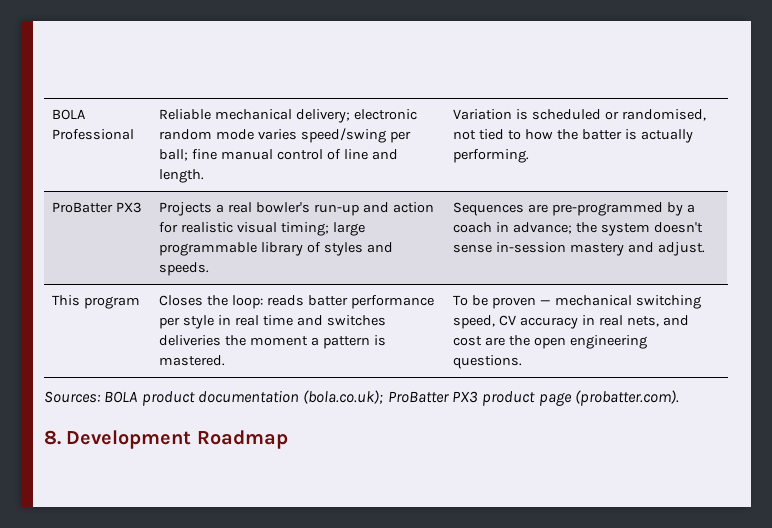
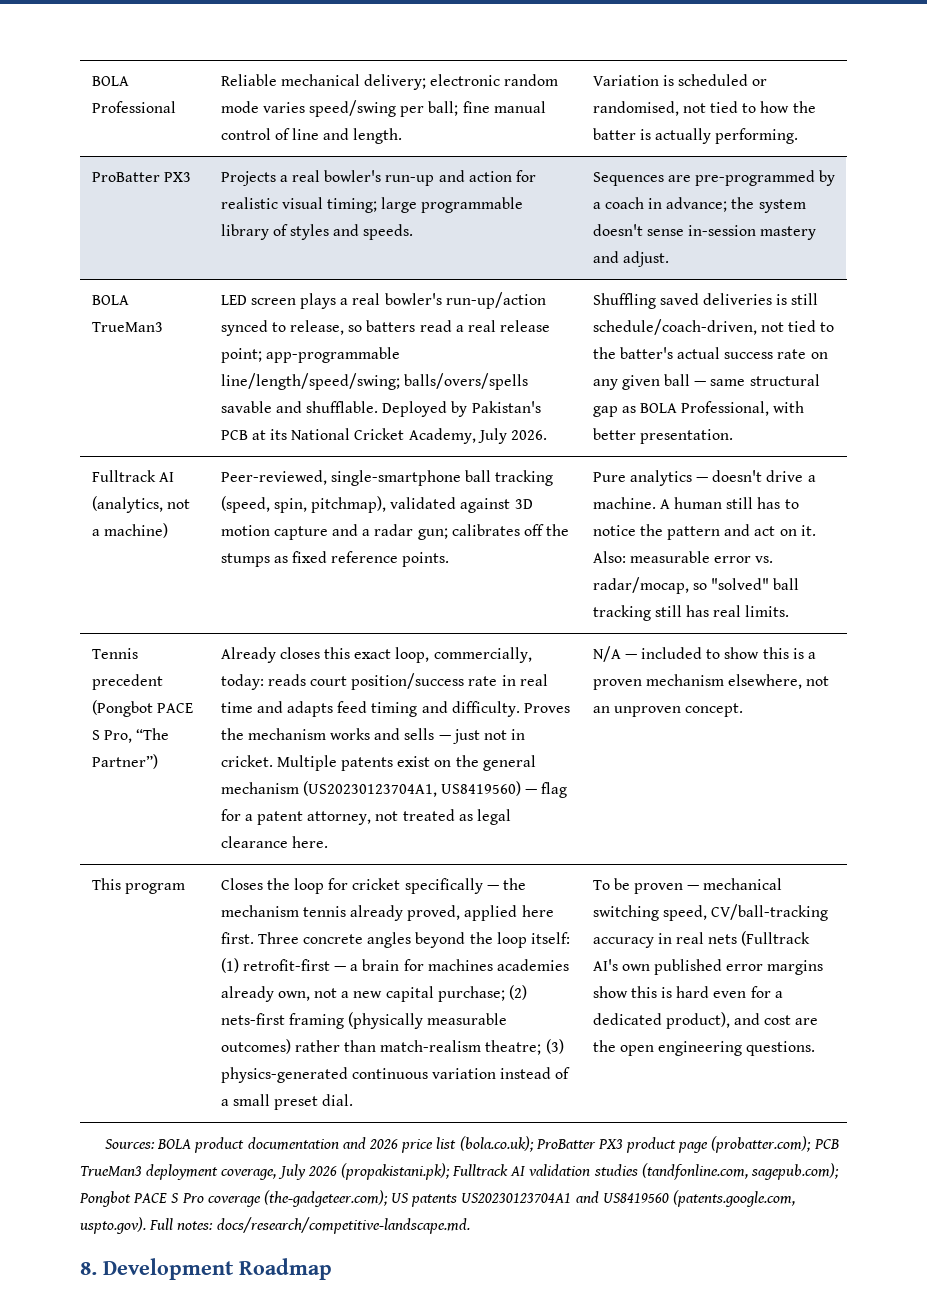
[52,295,141,309] [159,295,434,309] [159,315,386,329] [159,335,386,349] [159,355,226,366] This program | Closes the loop: reads batter performance per style in real time and switches deliveries the moment a pattern is mastered. -> [91,295,129,305] [91,322,163,332] [220,292,546,309] [220,320,551,336] [220,347,400,363] [220,373,528,390] [220,401,541,417] [220,428,547,444] [592,293,819,309] [592,319,835,335] [592,347,828,359] [592,374,820,390] [592,401,805,417] [592,428,733,444] [91,470,174,482] [91,496,190,513] [91,523,168,538] [220,470,554,486] [220,496,533,513] [220,524,570,540] [220,551,450,567] [592,470,816,486] [592,497,799,509] [592,524,816,540] [592,551,774,563] [592,577,800,594] [592,605,790,621] [91,648,138,659] [91,674,163,690] [91,700,193,717] [91,728,170,743] [91,754,158,769] [220,647,532,663] [220,673,548,690] [220,701,570,717] [220,728,526,744] [220,755,536,771] [220,781,568,798] [220,809,511,825] [220,836,328,848] [592,646,816,662] [592,674,830,690] [592,703,744,717] [91,878,185,894] [220,878,526,894] [220,905,554,921] [220,932,570,948] [220,958,569,973] [220,985,527,1002] [220,1012,508,1029] [220,1039,564,1055] [220,1067,571,1083] [220,1094,354,1110] BOLA TrueMan3 | LED screen plays a real bowler's run-up/action synced to release, so batters read a real release point; app-programmable line/length/speed/swing; balls/overs/spells savable and shufflable. Deployed by Pakistan's PCB at its National Cricket Academy, July 2026. | Shuffling saved deliveries is still schedule/coach-driven, not tied to the batter's actual success rate on any given ball — same structural gap as BOLA Professional, with better presentation. // Fulltrack AI (analytics, not a machine) | Peer-reviewed, single-smartphone ball tracking (speed, spin, pitchmap), validated against 3D motion capture and a radar gun; calibrates off the stumps as fixed reference points. | Pure analytics — doesn't drive a machine. A human still has to notice the pattern and act on it. Also: measurable error vs. radar/mocap, so "solved" ball tracking still has real limits. // Tennis precedent (Pongbot PACE S Pro, “The Partner”) | Already closes this exact loop, commercially, today: reads court position/success rate in real time and adapts feed timing and difficulty. Proves the mechanism works and sells — just not in cricket. Multiple patents exist on the general mechanism (US20230123704A1, US8419560) — flag for a patent attorney, not treated as legal clearance here. | N/A — included to show this is a proven mechanism elsewhere, not an unproven concept. // This program | Closes the loop for cricket specifically — the mechanism tennis already proved, applied here first. Three concrete angles beyond the loop itself: (1) retrofit-first — a brain for machines academies already own, not a new capital purchase; (2) nets-first framing (physically measurable outcomes) rather than match-realism theatre; (3) physics-generated continuous variation instead of a small preset dial.
[499,315,517,326] CV -> [711,904,829,921] CV/ball-tracking
[626,316,659,327] nets, -> [708,931,811,946] [592,959,824,975] [592,986,783,998] [592,1012,730,1029] nets (Fulltrack AI's own published error margins show this is hard even for a dedicated product),
(299, 396) none -> [342,1137,457,1153] and 2026 price list
[574,390,679,406] (probatter.com). -> [711,1136,839,1153] [80,1163,840,1180] [79,1190,796,1207] [80,1217,470,1234] (probatter.com); PCB TrueMan3 deployment coverage, July 2026 (propakistani.pk); Fulltrack AI validation studies (tandfonline.com, sagepub.com); Pongbot PACE S Pro coverage (the-gadgeteer.com); US patents US20230123704A1 and US8419560 (patents.google.com, uspto.gov). Full notes: docs/research/competitive-landscape.md.

